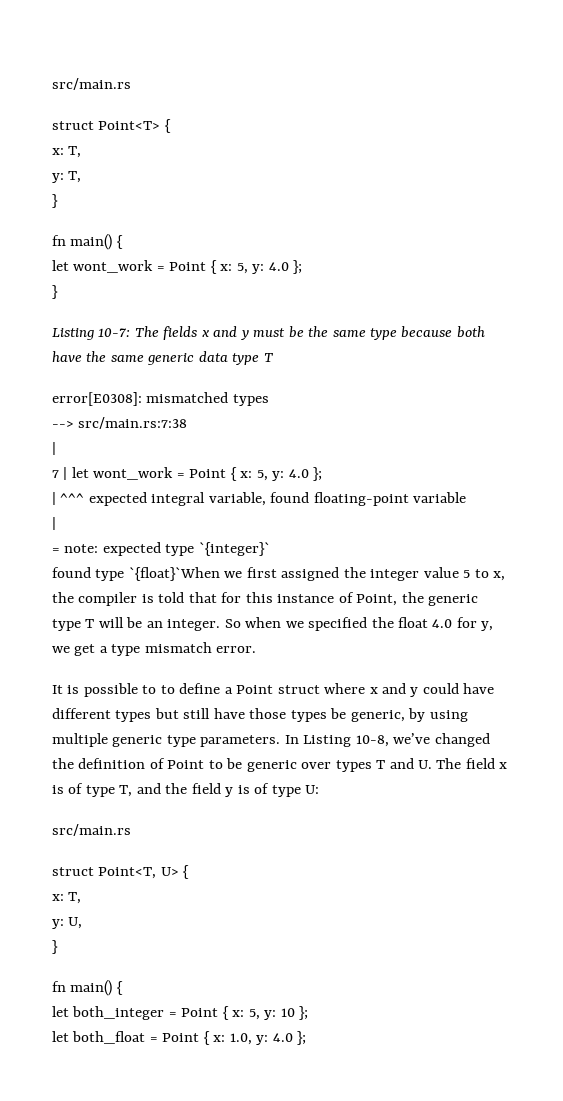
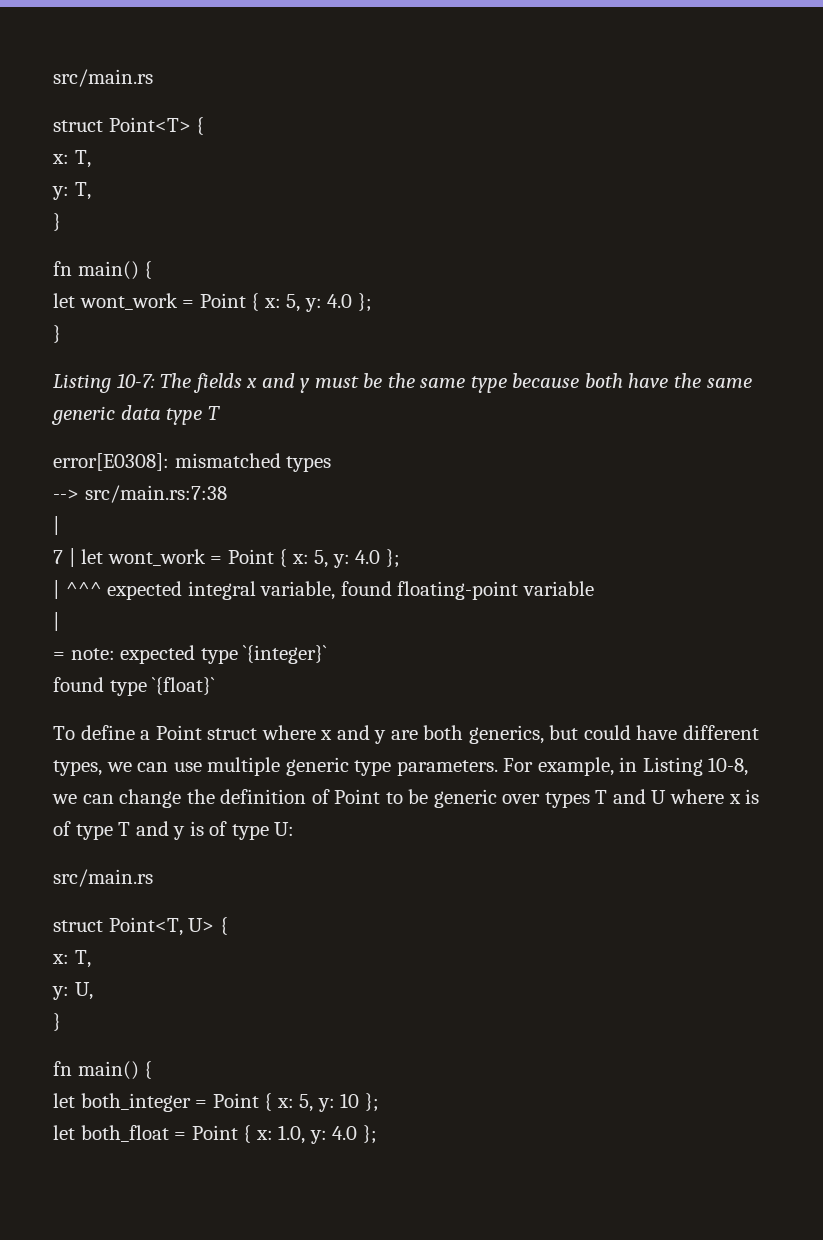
[128,567,506,581] [52,592,479,606] [52,617,494,631] [52,642,257,656] [52,683,175,697] `{float}`When we first assigned the integer value 5 to x, the compiler is told that for this instance of Point, the generic type T will be an integer. So when we specified the float 4.0 for y, we get a type mismatch error. // It is possible to to -> [152,677,216,695] [53,726,75,740] `{float}` // To
[422,683,495,694] [52,708,468,722] [52,733,490,747] could have different types but still have those types be generic, by using multiple generic type parameters. In Listing 10-8, we’ve changed -> [390,725,760,744] [53,757,749,776] [52,789,182,808] are both generics, but could have different types, we can use multiple generic type parameters. For example, in Listing 10-8, we can change
[418,758,495,769] U. The field -> [651,789,725,804] U where
[119,783,221,797] T, and the field -> [118,821,169,836] T and

